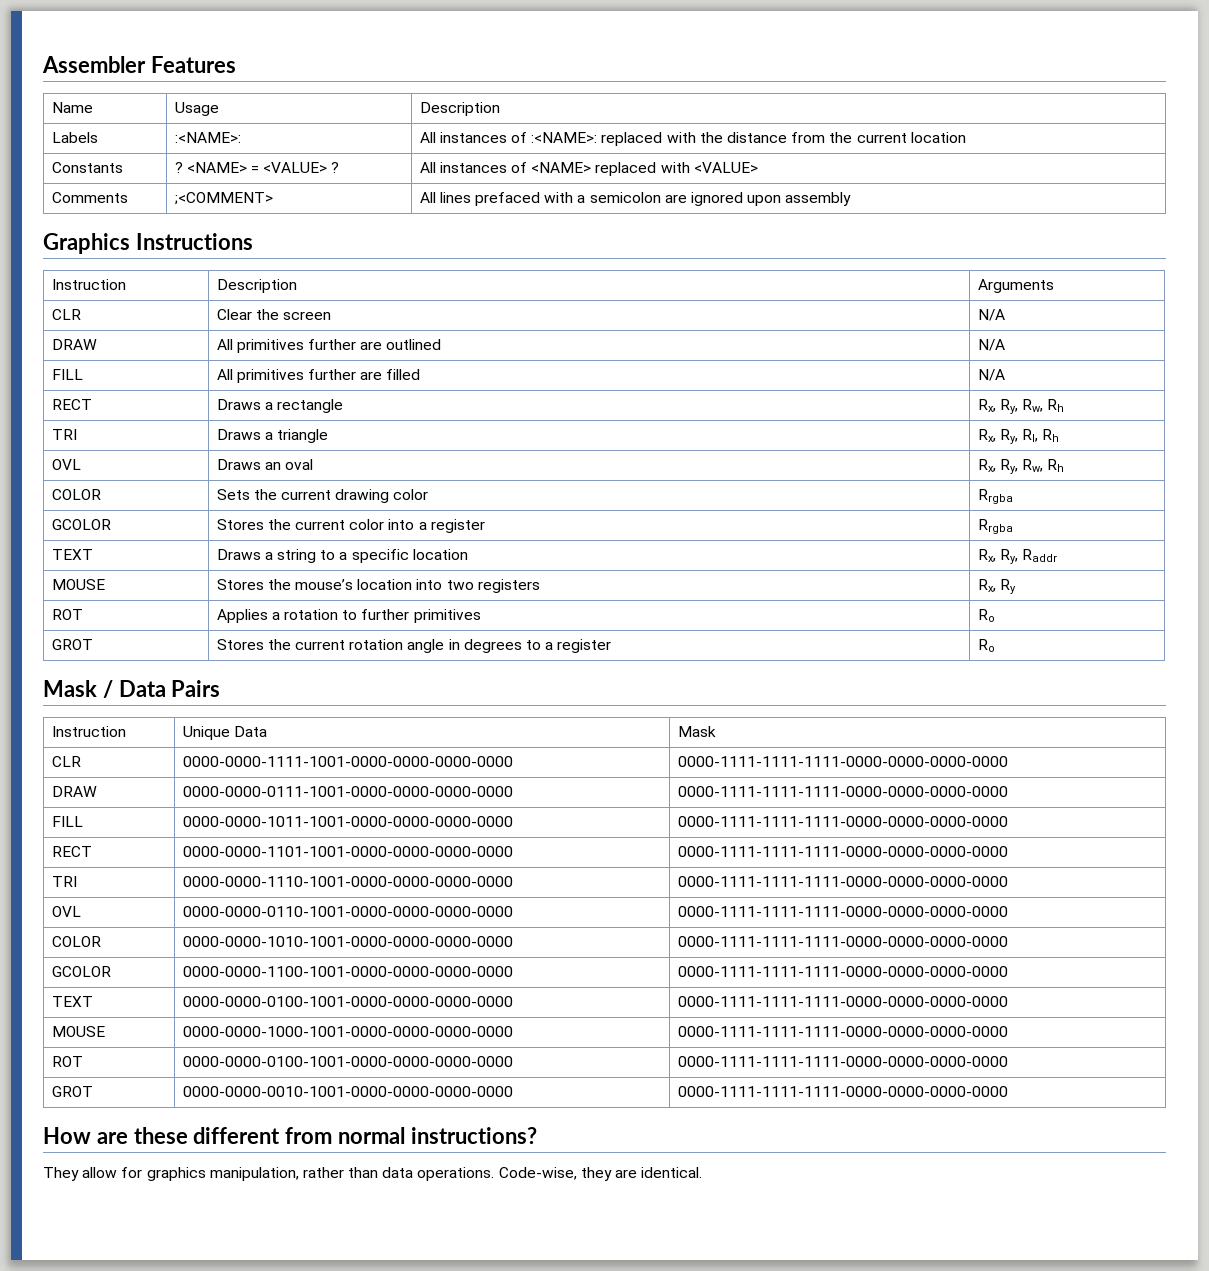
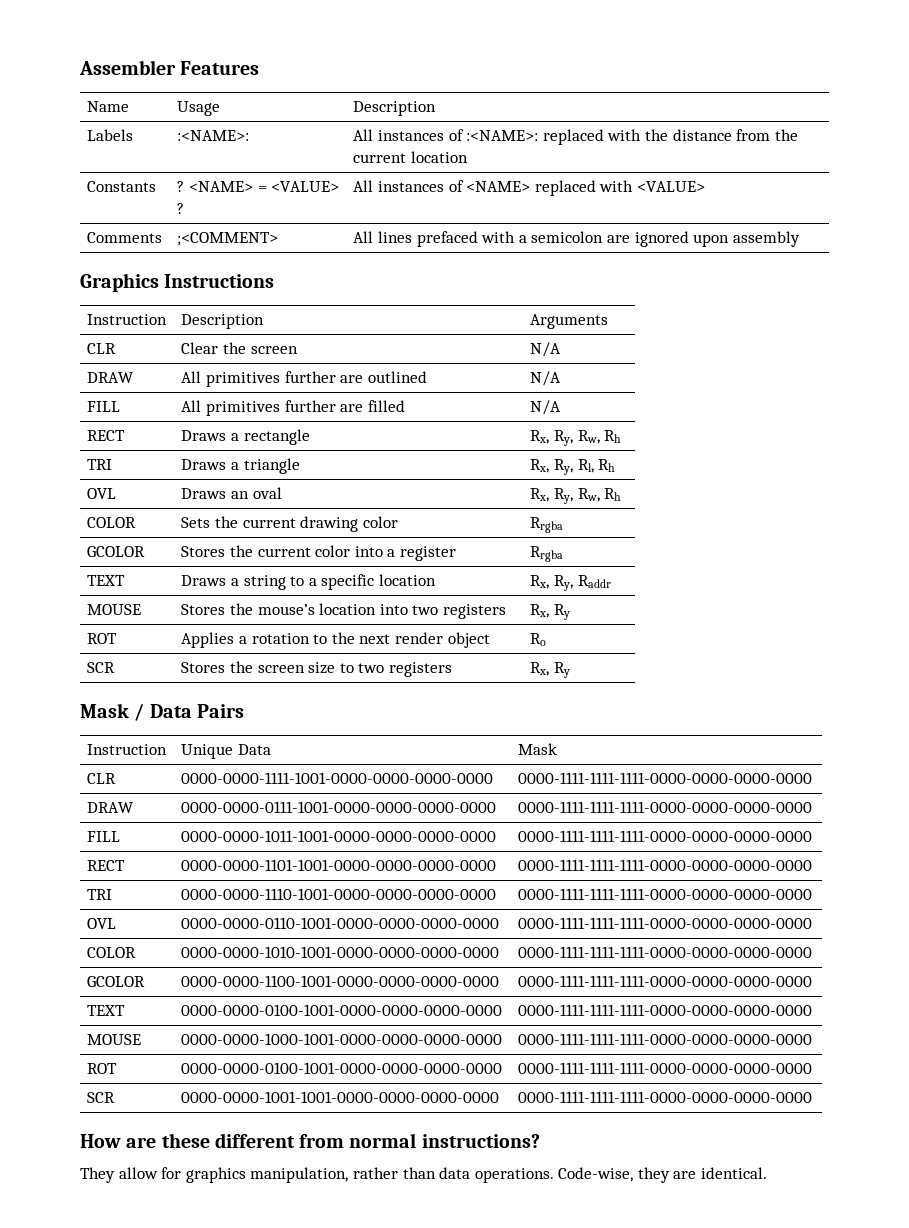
[361,609,481,623] [977,609,995,622] [51,639,93,650] [216,639,612,653] [977,639,995,652] further primitives | Ro // GROT | Stores the current rotation angle in degrees to a register | Ro -> [331,632,490,648] [530,633,547,646] [87,662,116,673] [181,661,453,677] [530,662,571,678] the next render object | Ro // SCR | Stores the screen size to two registers | Rx, Ry
[51,1086,93,1097] [182,1086,513,1097] GROT | 0000-0000-0010-1001-0000-0000-0000-0000 -> [87,1092,116,1103] [181,1091,500,1103] SCR | 0000-0000-1001-1001-0000-0000-0000-0000

